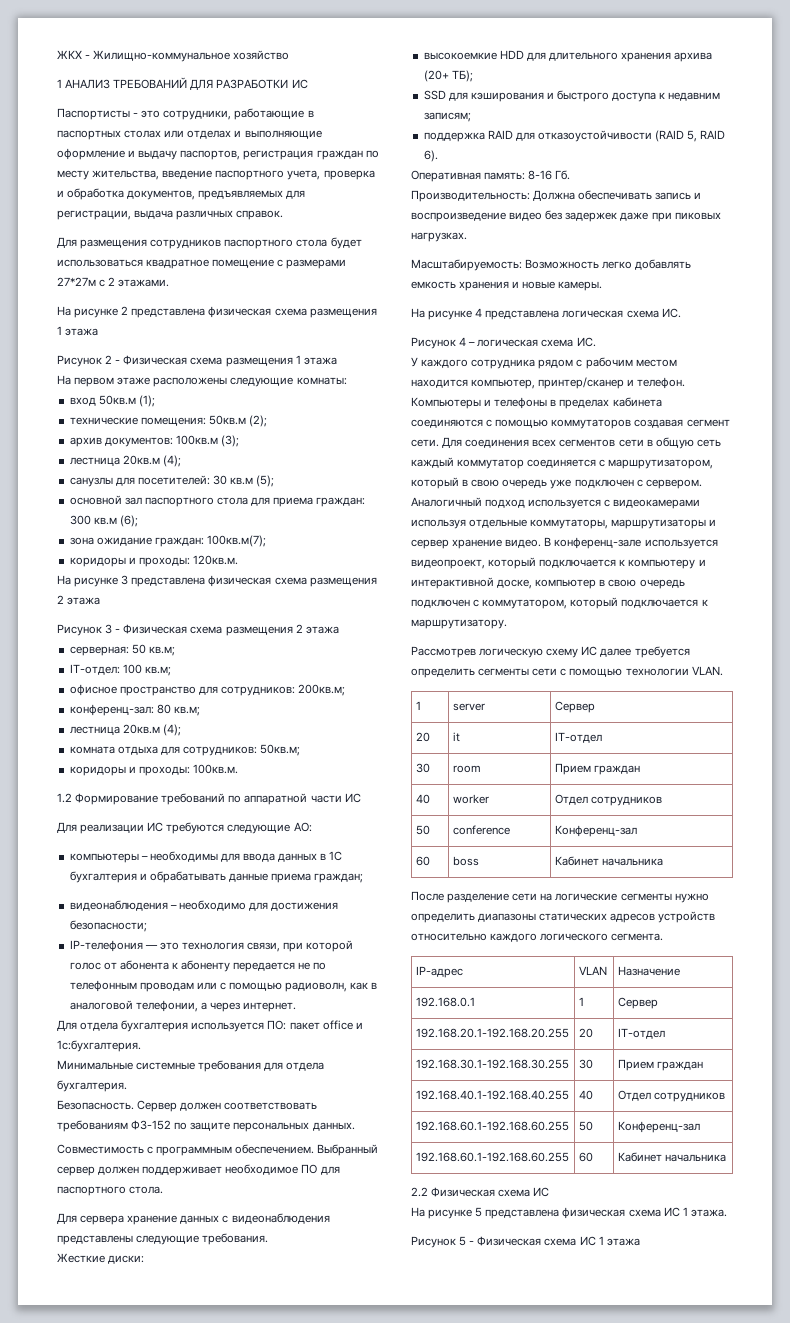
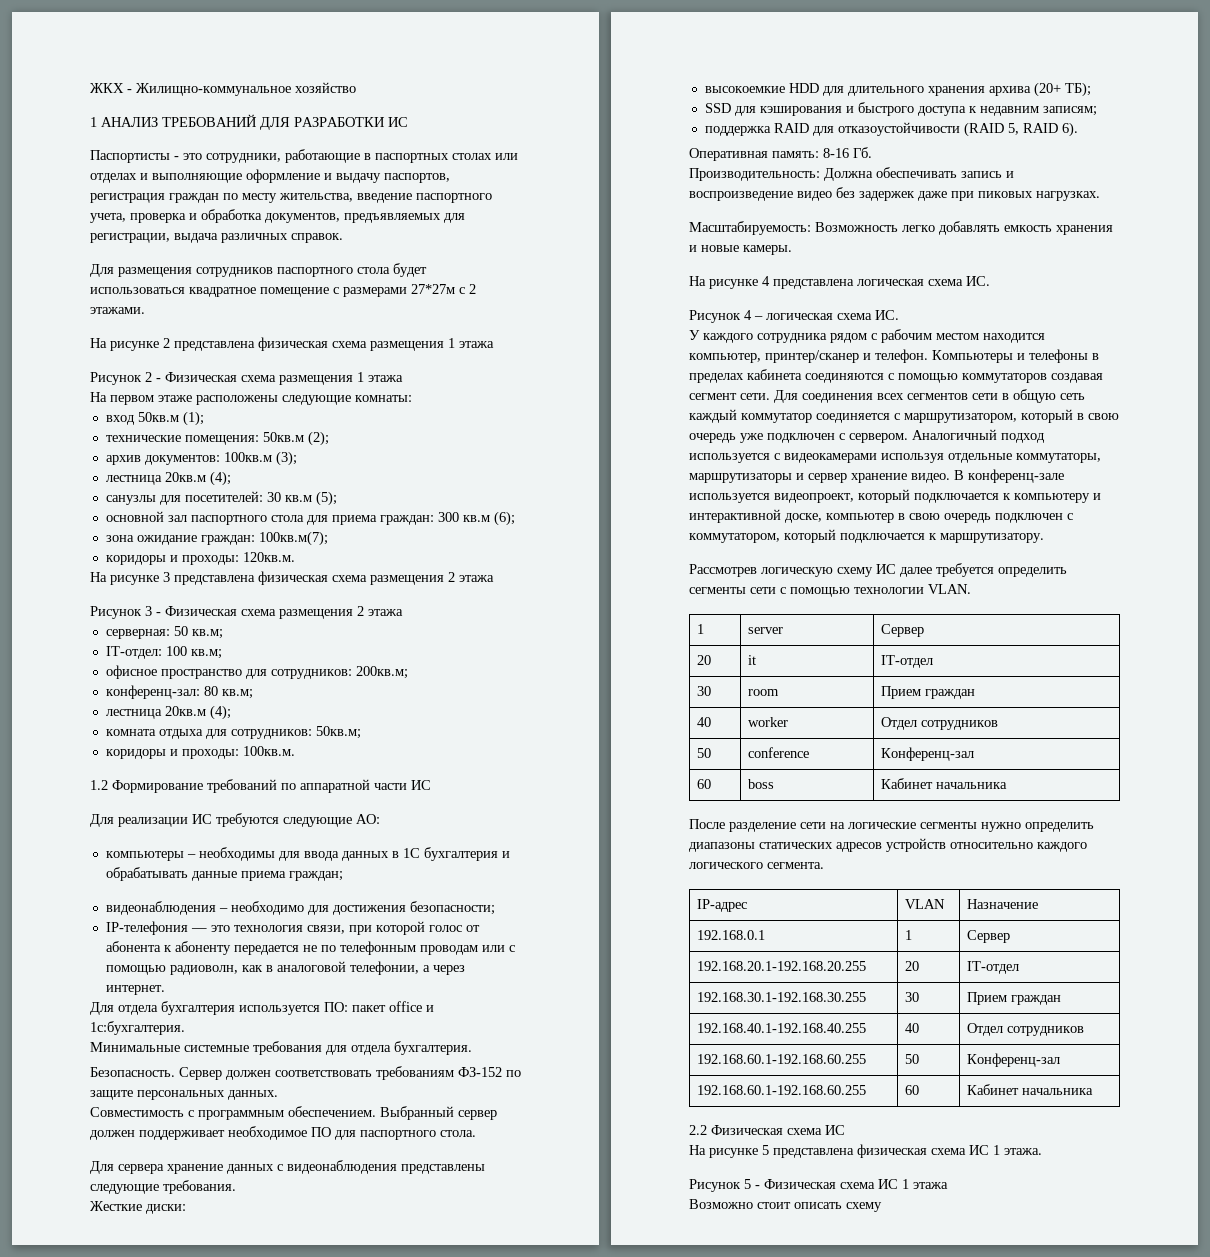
(640, 1242) none -> [689,1199,882,1212] // Возможно стоит описать схему

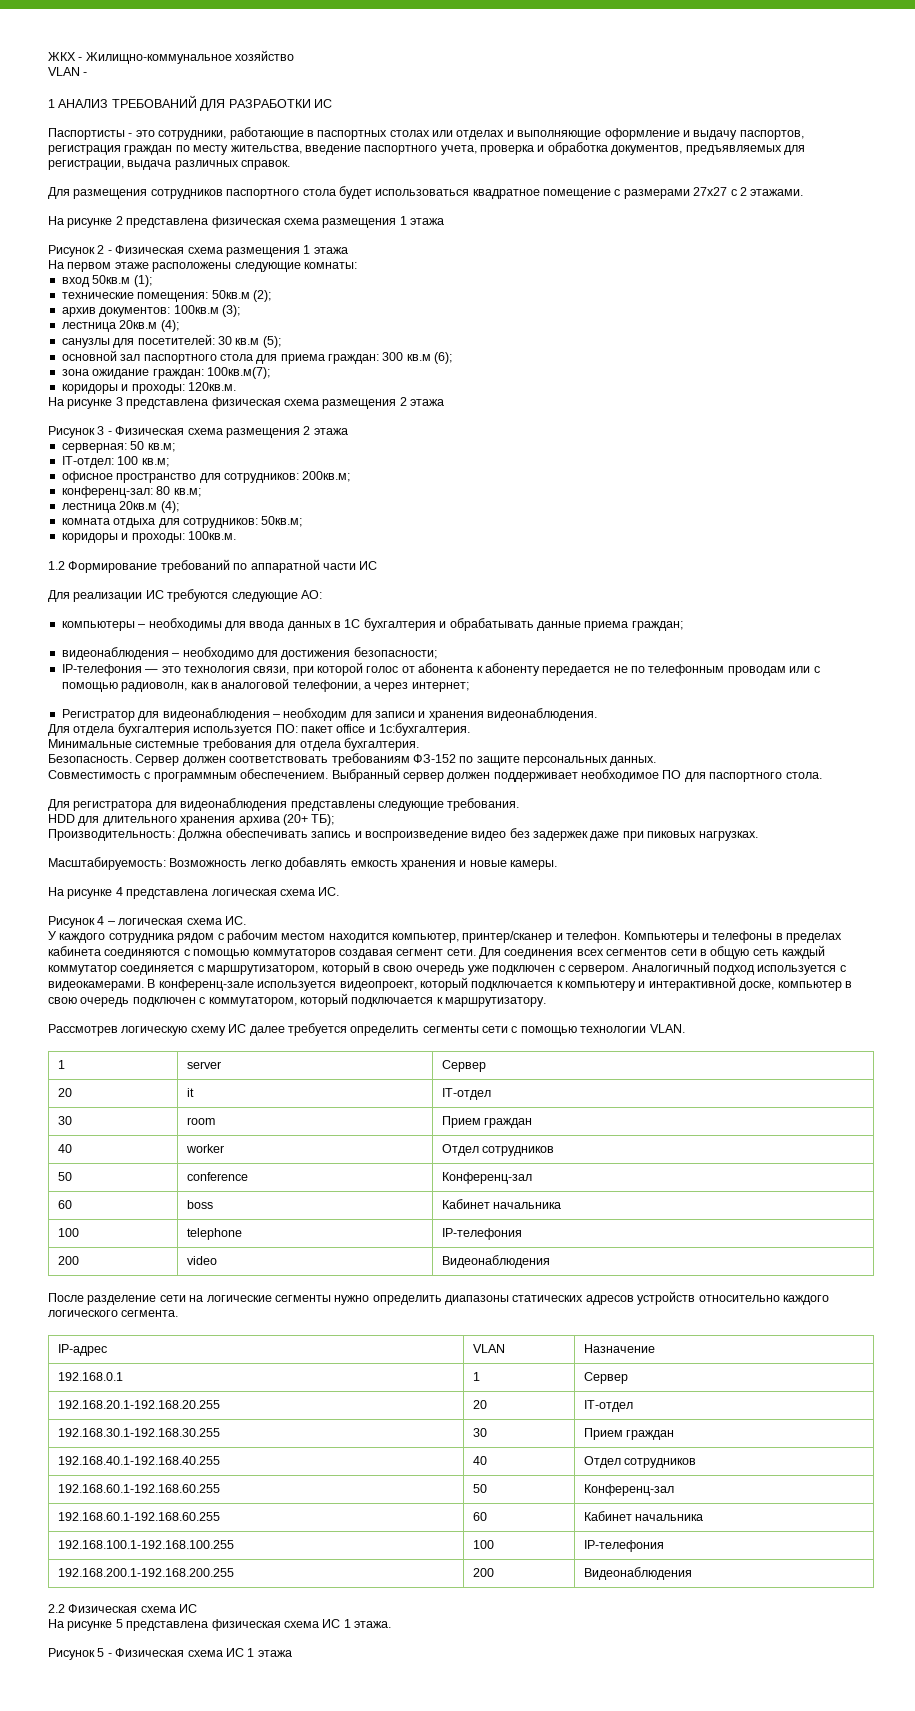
(356, 87) none -> [48,67,88,76] // VLAN -
[411,284,455,294] 27*27м -> [693,187,728,196] 27х27
[105,985,165,995] интернет. -> [411,682,469,692] [61,708,598,721] интернет; // Регистратор для видеонаблюдения – необходим для записи и хранения видеонаблюдения.
[118,1164,283,1174] сервера хранение данных с -> [73,801,177,811] регистратора для
[90,1201,186,1214] [704,86,785,93] Жесткие диски: // высокоемкие -> (520, 804) none
[704,102,1097,116] [704,122,1078,137] [689,147,872,161] // SSD для кэширования и быстрого доступа к недавним записям; // поддержка RAID для отказоустойчивости (RAID 5, RAID 6). // Оперативная память: 8-16 Гб. -> (335, 820) none
[784,453,1101,463] [689,473,950,483] видеокамерами используя отдельные коммутаторы, маршрутизаторы и сервер хранение видео. -> [48,981,144,991] видеокамерами.
(1007, 785) none -> [57,1228,79,1237] [186,1228,242,1240] [441,1228,522,1240] [57,1256,79,1265] [186,1256,217,1265] [441,1255,550,1268] // 100 | telephone | IP-телефония // 200 | video | Видеонаблюдения
(1093, 1091) none -> [57,1540,234,1549] [472,1540,494,1549] [583,1540,664,1552] [57,1568,234,1577] [472,1568,494,1577] [583,1567,692,1580] // 192.168.100.1-192.168.100.255 | 100 | IP-телефония // 192.168.200.1-192.168.200.255 | 200 | Видеонаблюдения
[689,1199,882,1212] // Возможно стоит описать схему -> (292, 1653) none

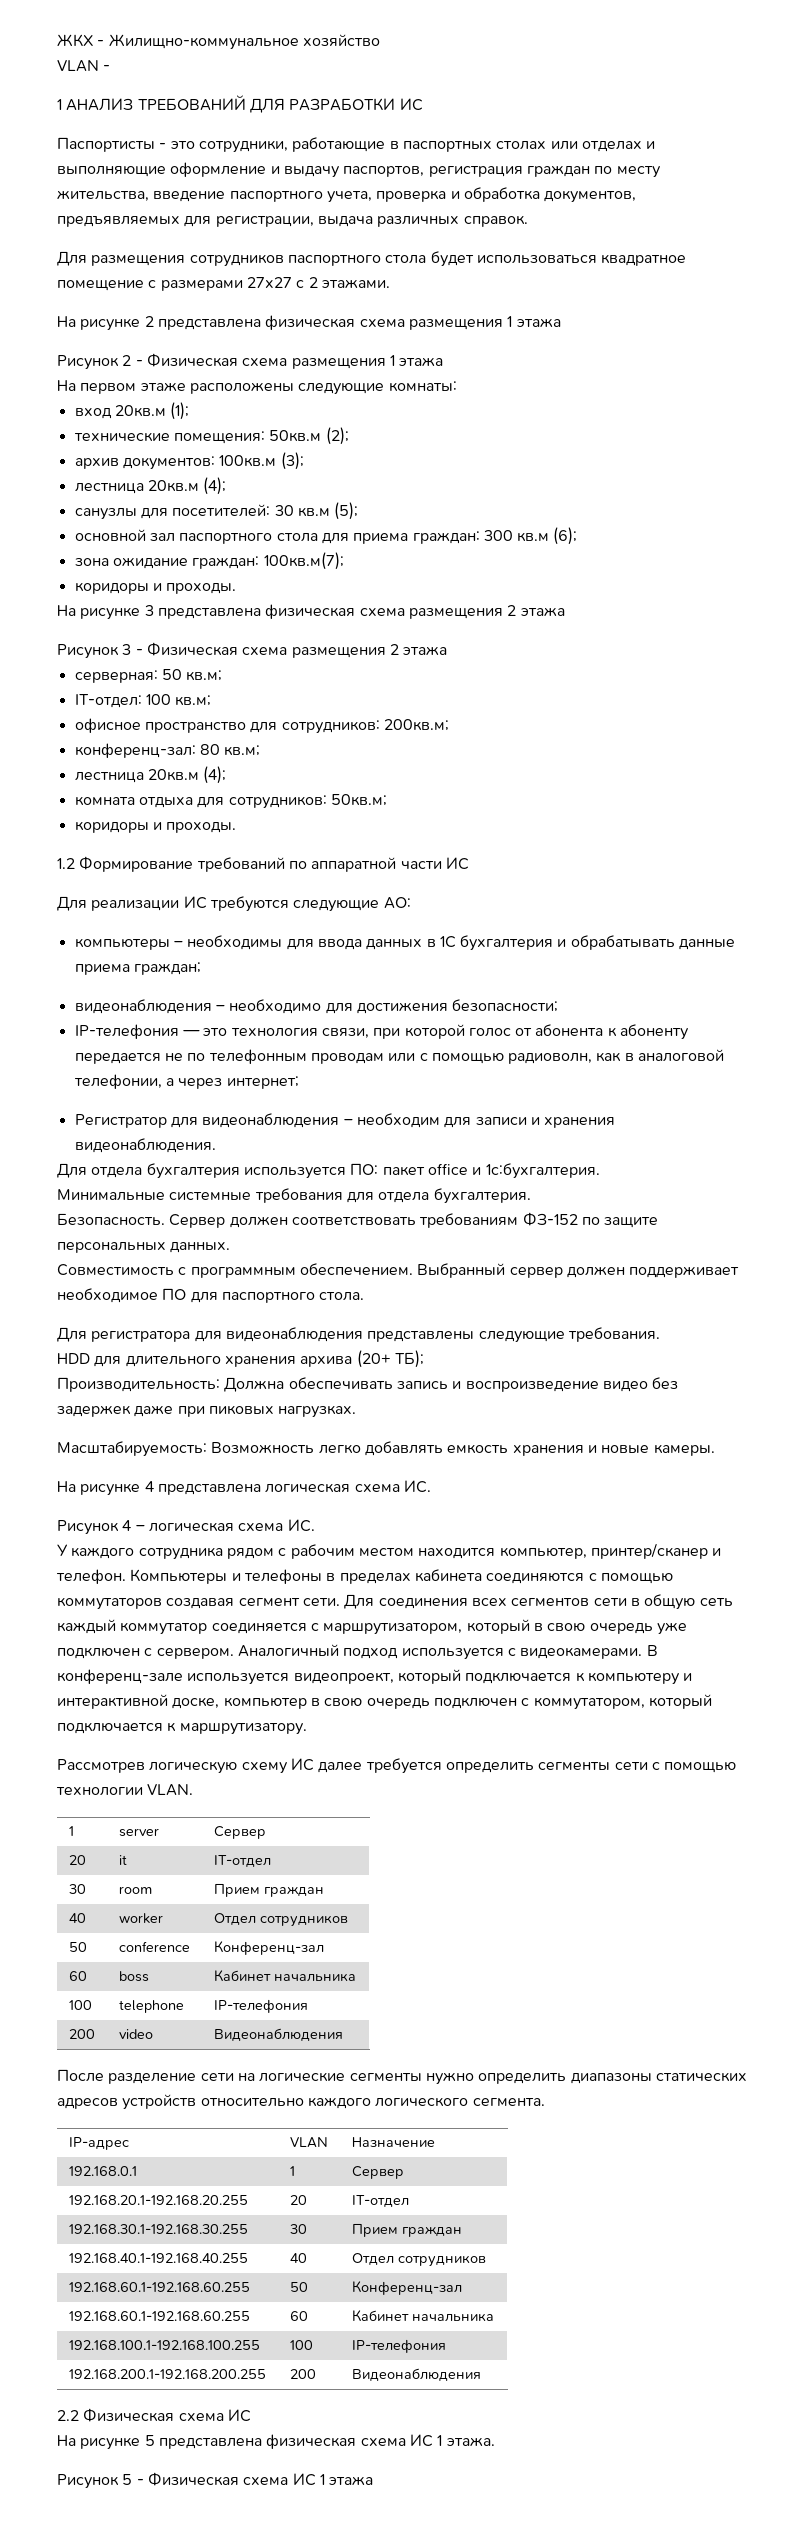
[92,275,131,284] 50кв.м -> [114,405,166,417] 20кв.м
[131,382,236,394] проходы: 120кв.м. -> [166,583,237,594] проходы.
[131,531,236,543] проходы: 100кв.м. -> [166,822,237,833] проходы.

